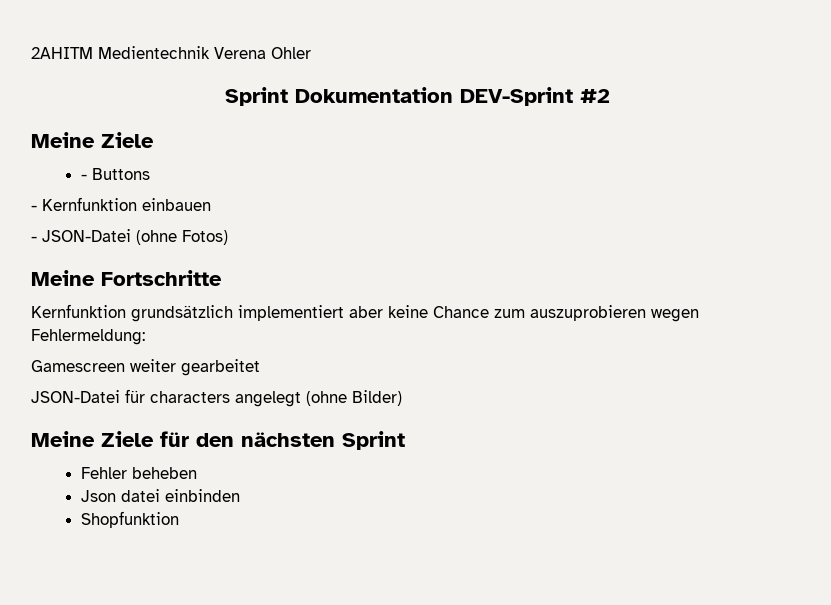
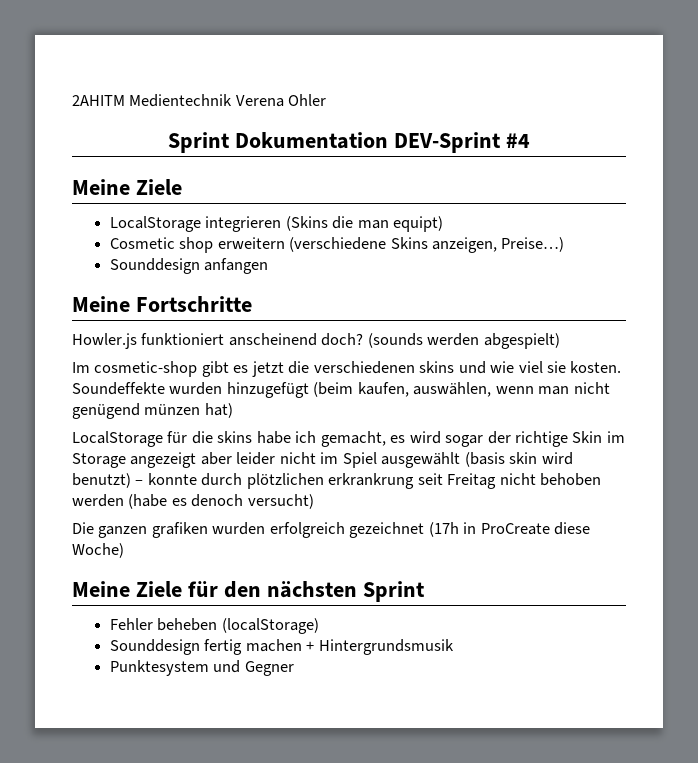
[580,89,610,103] #2 -> [505,133,530,148] #4
[81,168,151,180] [31,197,211,211] [31,229,228,245] [31,270,222,286] [31,304,699,322] [31,329,145,345] [31,359,260,376] [31,389,402,407] - Buttons // - Kernfunktion einbauen // - JSON-Datei (ohne Fotos) // Meine Fortschritte // Kernfunktion grundsätzlich implementiert aber keine Chance zum auszuprobieren wegen Fehlermeldung: // Gamescreen weiter gearbeitet // JSON-Datei für characters angelegt (ohne Bilder) -> [109,216,443,232] [109,237,565,253] [109,258,269,274] [72,296,252,312] [72,333,560,349] [72,361,622,377] [72,382,610,398] [72,403,233,419] [72,431,625,447] [72,452,573,468] [72,473,602,489] [72,494,314,509] [72,522,591,538] [72,543,124,558] LocalStorage integrieren (Skins die man equipt) // Cosmetic shop erweitern (verschiedene Skins anzeigen, Preise…) // Sounddesign anfangen // Meine Fortschritte // Howler.js funktioniert anscheinend doch? (sounds werden abgespielt) // Im cosmetic-shop gibt es jetzt die verschiedenen skins und wie viel sie kosten. Soundeffekte wurden hinzugefügt (beim kaufen, auswählen, wenn man nicht genügend münzen hat) // LocalStorage für die skins habe ich gemacht, es wird sogar der richtige Skin im Storage angezeigt aber leider nicht im Spiel ausgewählt (basis skin wird benutzt) – konnte durch plötzlichen erkrankrung seit Freitag nicht behoben werden (habe es denoch versucht) // Die ganzen grafiken wurden erfolgreich gezeichnet (17h in ProCreate diese Woche)
[81,489,241,502] [81,511,180,528] // Json datei einbinden // Shopfunktion -> [221,618,319,634] [109,639,454,655] [109,660,294,676] (localStorage) // Sounddesign fertig machen + Hintergrundsmusik // Punktesystem und Gegner

